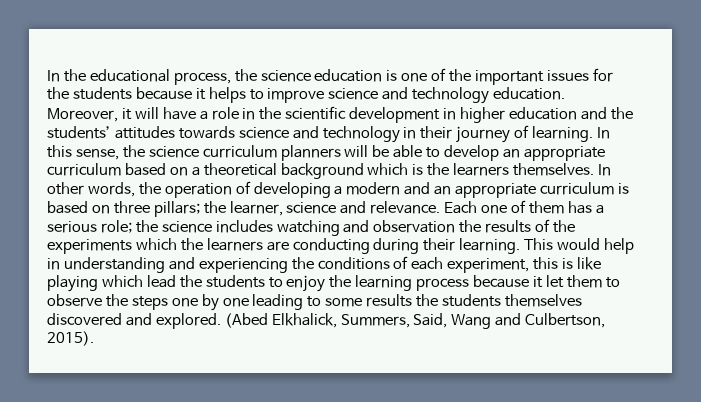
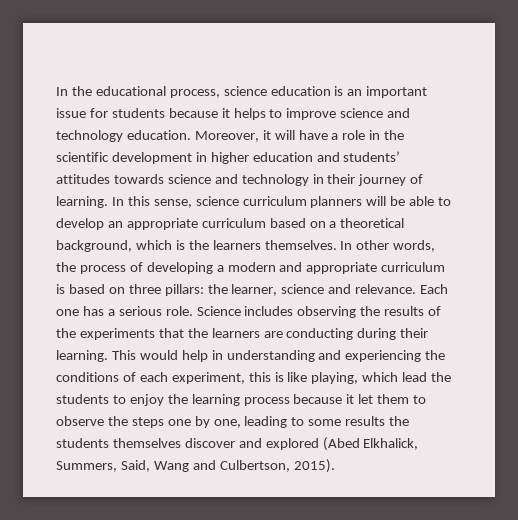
[234,69,257,82] the -> (220, 93) none
[401,68,613,85] [47,87,69,100] one of the important issues for the -> [347,86,428,98] [56,108,108,118] an important issue for
[610,107,633,120] the -> (340, 157) none
[122,145,145,158] the -> (192, 203) none
[280,163,364,179] background -> [56,240,132,252] background,
[164,183,232,198] operation -> [79,265,126,274] process
[434,186,452,195] an -> (303, 267) none
[153,201,200,217] pillars; -> [164,284,204,296] pillars:
[511,200,564,214] of them -> (79, 312) none
[100,220,456,236] role; the science includes watching and observation -> [165,306,357,318] role. Science includes observing
[135,238,177,250] which -> [158,328,184,338] that
[47,275,98,292] playing -> [311,372,359,384] playing,
[222,298,249,307] one -> [213,419,241,428] one,
[47,313,221,329] discovered and explored. -> [184,438,319,450] discover and explored

